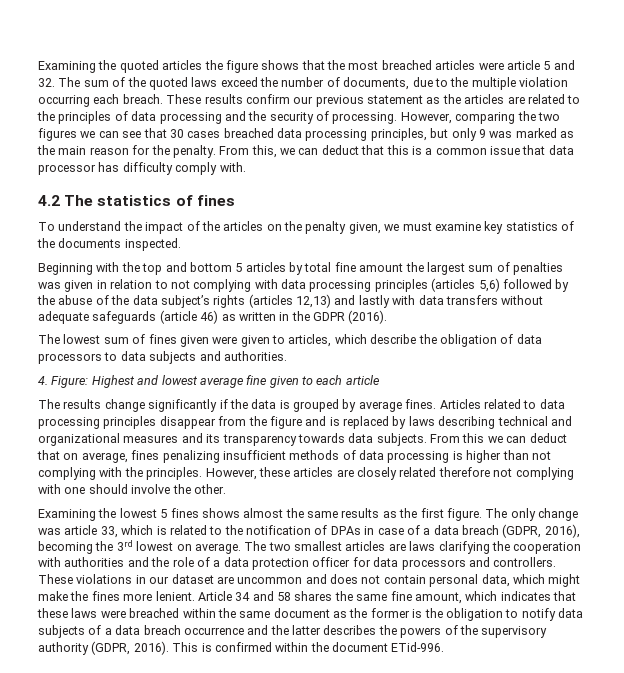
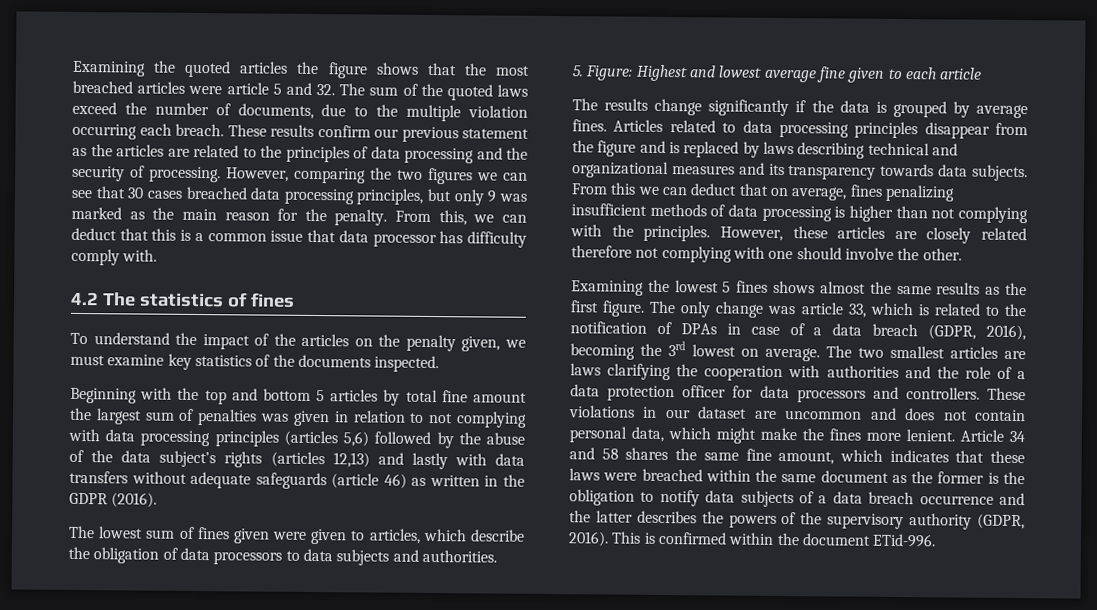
[38,376,48,385] 4. -> [572,65,584,77] 5.

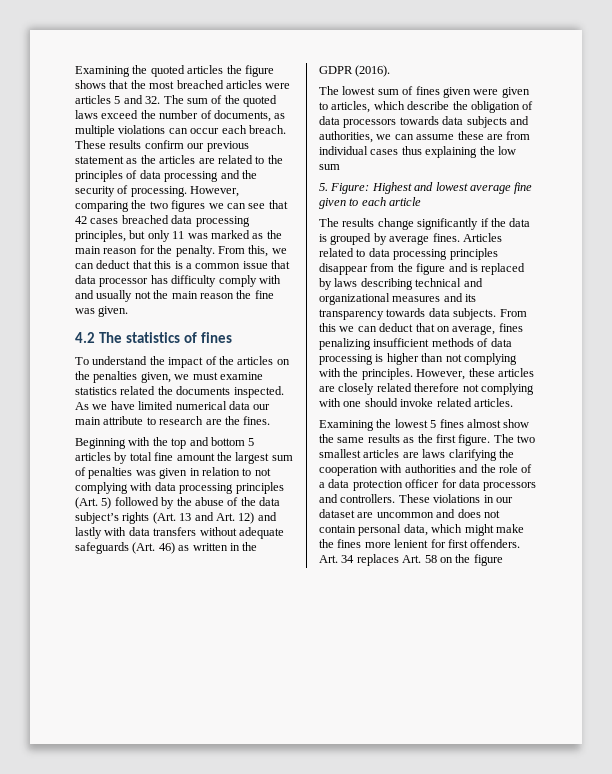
[226,82,269,95] article -> [75,95,111,104] articles
[321,104,529,122] [72,123,137,140] due to the multiple violation occurring -> [274,113,286,119] [75,125,220,137] as multiple violations can occur
[127,187,144,199] 30 -> [75,216,87,224] 42
[487,190,497,203] 9 -> [172,231,185,239] 11
[122,249,158,262] with. -> [258,275,281,284] [75,290,274,302] [75,306,129,317] with and usually not the main reason the fine was given.
[405,334,456,352] penalty -> [93,371,138,383] penalties
[167,353,271,370] key statistics of -> [75,386,156,395] statistics related
(440, 364) none -> [75,401,271,410] [75,416,271,425] As we have limited numerical data our main attribute to research are the fines.
[283,430,370,447] (articles 5,6) -> [75,497,112,509] (Art. 5)
[270,451,370,468] (articles 12,13) -> [152,512,255,524] (Art. 13 and Art. 12)
[331,473,380,489] (article -> [132,542,156,554] (Art.
[285,550,300,561] to -> [399,116,439,125] towards
[421,549,497,563] authorities. -> [319,131,531,143] [319,146,516,158] [319,164,340,170] authorities, we can assume these are from individual cases thus explaining the low sum
[844,247,962,261] involve the other. -> [400,398,513,407] invoke related articles.
[773,280,866,294] shows almost -> [466,419,530,428] almost show
[680,301,1027,318] [570,321,1026,341] [570,341,852,362] only change was article 33, which is related to the notification of DPAs in case of a data breach (GDPR, 2016), becoming the 3rd lowest on average. The -> (514, 438) none
[906,429,1025,443] [569,447,1025,465] [569,468,1025,485] [569,489,1025,508] [569,510,1025,530] [568,531,937,548] lenient. Article 34 and 58 shares the same fine amount, which indicates that these laws were breached within the same document as the former is the obligation to notify data subjects of a data breach occurrence and the latter describes the powers of the supervisory authority (GDPR, 2016). This is confirmed within the document ETid-996. -> [394,539,521,548] [319,554,503,566] lenient for first offenders. Art. 34 replaces Art. 58 on the figure

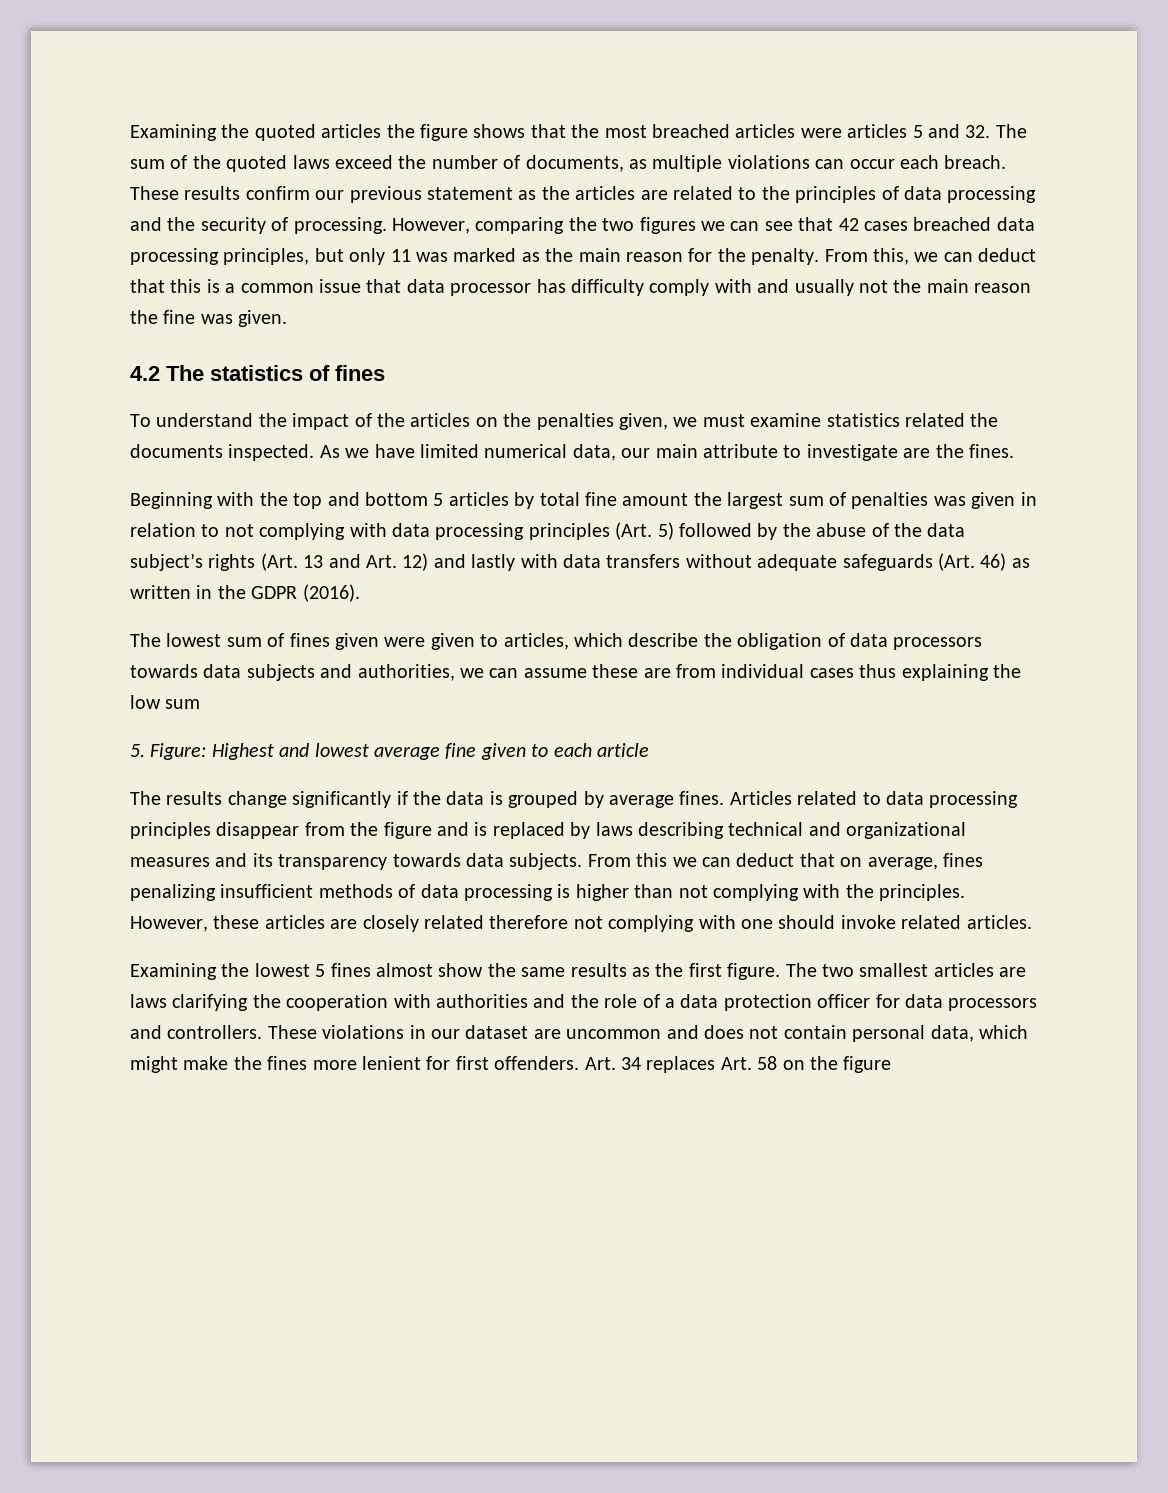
[228,401,250,410] data -> [572,444,616,461] data,
[159,416,204,425] research -> [806,444,898,461] investigate

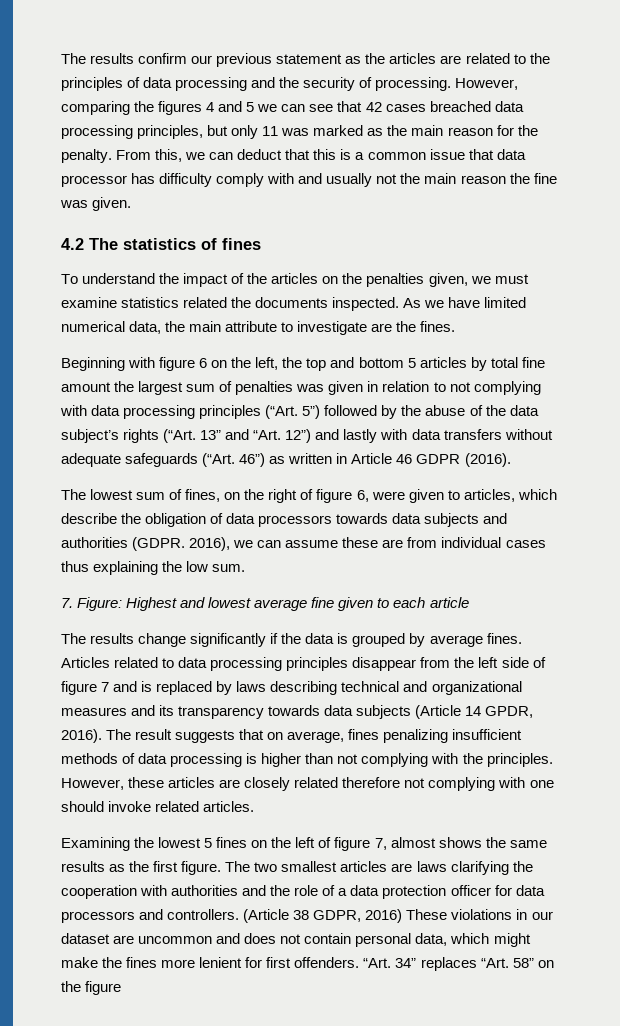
[130,124,1027,141] [130,155,1007,172] [130,186,179,200] Examining the quoted articles the figure shows that the most breached articles were articles 5 and 32. The sum of the quoted laws exceed the number of documents, as multiple violations can occur each breach. These -> [61,53,86,64] The
[602,217,696,234] two figures -> [158,101,255,115] figures 4 and 5
[621,448,651,458] our -> [165,321,186,332] the
(255, 499) none -> [159,357,279,371] figure 6 on the left,
[615,522,674,540] (Art. 5) -> [265,405,321,419] (“Art. 5”)
[260,553,429,571] (Art. 13 and Art. 12) -> [163,429,312,443] (“Art. 13” and “Art. 12”)
[937,553,1007,571] (Art. 46) -> [202,453,266,467] (“Art. 46”)
[217,585,246,599] the -> [351,453,413,464] Article 46
[289,633,379,650] fines given -> [185,489,369,503] fines, on the right of figure 6,
[357,664,455,681] authorities, -> [61,537,231,551] authorities (GDPR. 2016),
[165,699,201,709] [130,744,145,757] sum // 5. -> [212,564,246,572] [61,598,73,608] sum. // 7.
[383,822,432,839] figure -> [478,657,546,668] [61,681,110,695] left side of figure 7
[509,853,795,870] subjects. From this we can deduct -> [356,705,534,719] [61,729,236,743] subjects (Article 14 GPDR, 2016). The result suggests
[376,963,484,977] almost show -> [251,837,482,851] on the left of figure 7, almost shows
(263, 1032) none -> [243,909,403,923] (Article 38 GDPR, 2016)
[584,1056,778,1073] Art. 34 replaces Art. 58 -> [363,957,534,971] “Art. 34” replaces “Art. 58”

